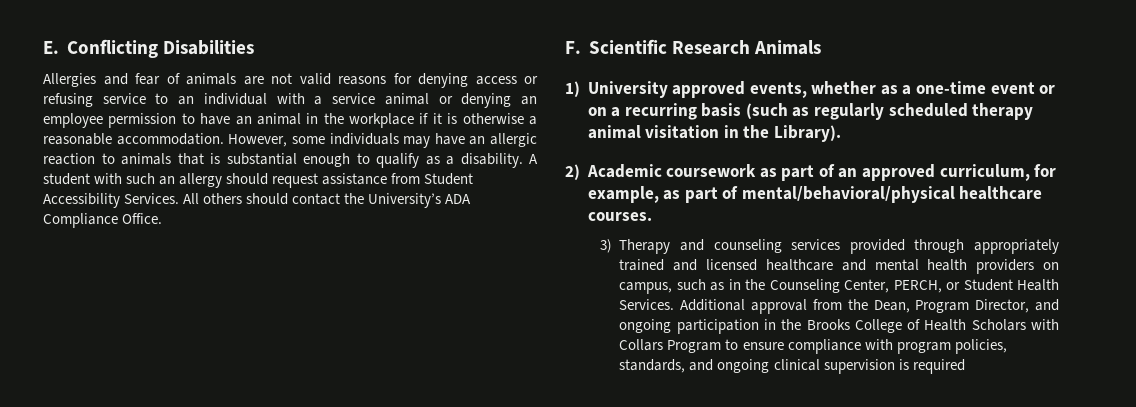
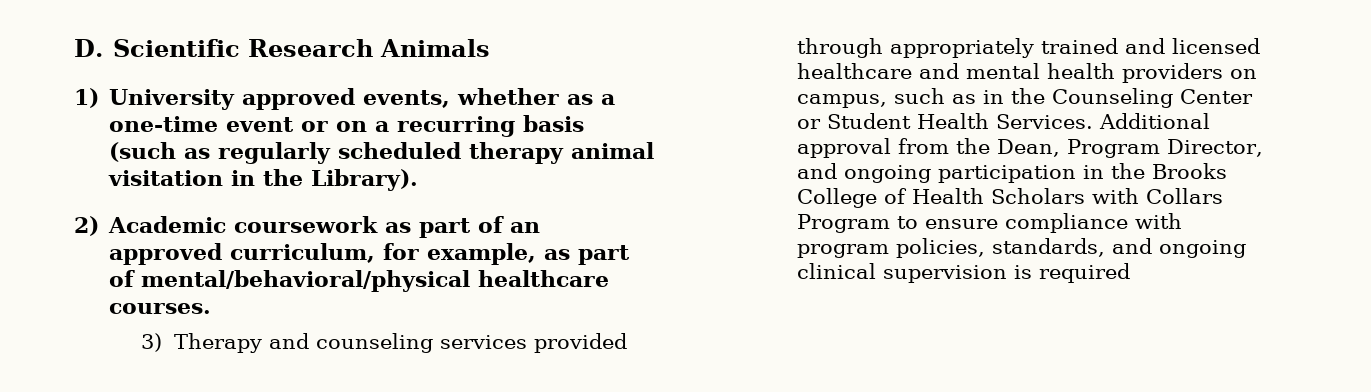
[43,39,254,58] [43,73,538,88] [43,93,538,108] [43,113,537,128] [43,133,537,148] [43,153,538,168] [43,173,474,188] [43,193,472,208] [43,213,163,228] [565,41,581,54] E. Conflicting Disabilities // Allergies and fear of animals are not valid reasons for denying access or refusing service to an individual with a service animal or denying an employee permission to have an animal in the workplace if it is otherwise a reasonable accommodation. However, some individuals may have an allergic reaction to animals that is substantial enough to qualify as a disability. A student with such an allergy should request assistance from Student Accessibility Services. All others should contact the University’s ADA Compliance Office. // F. -> [74,39,103,57] D.
[844,279,942,293] Center, PERCH, -> [1179,89,1253,104] Center

